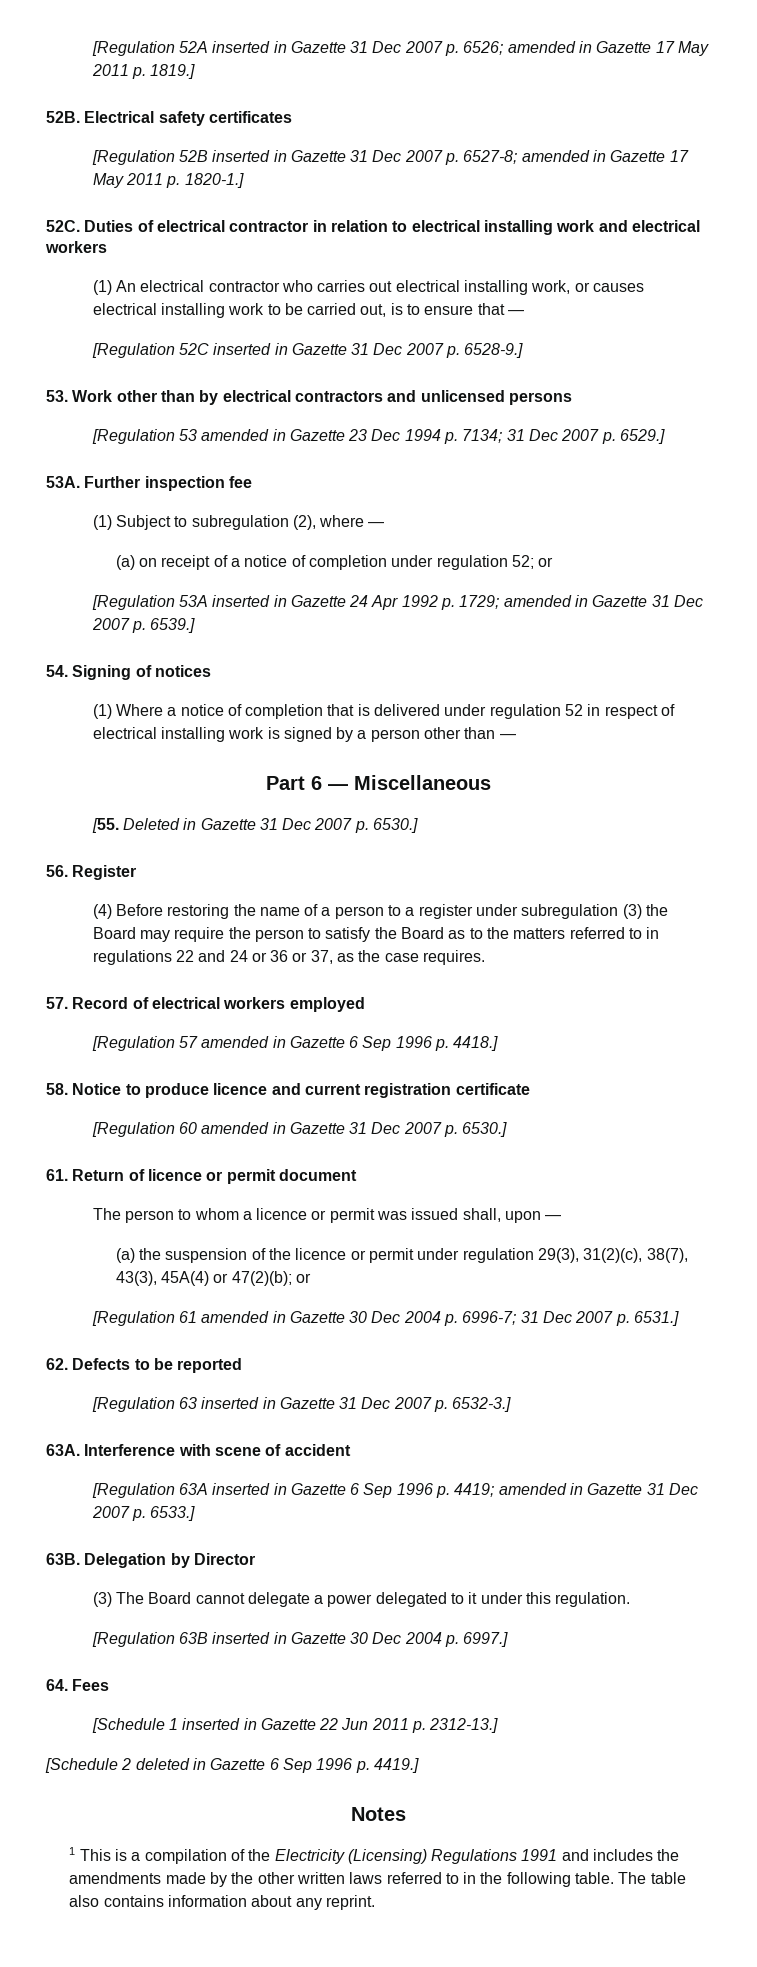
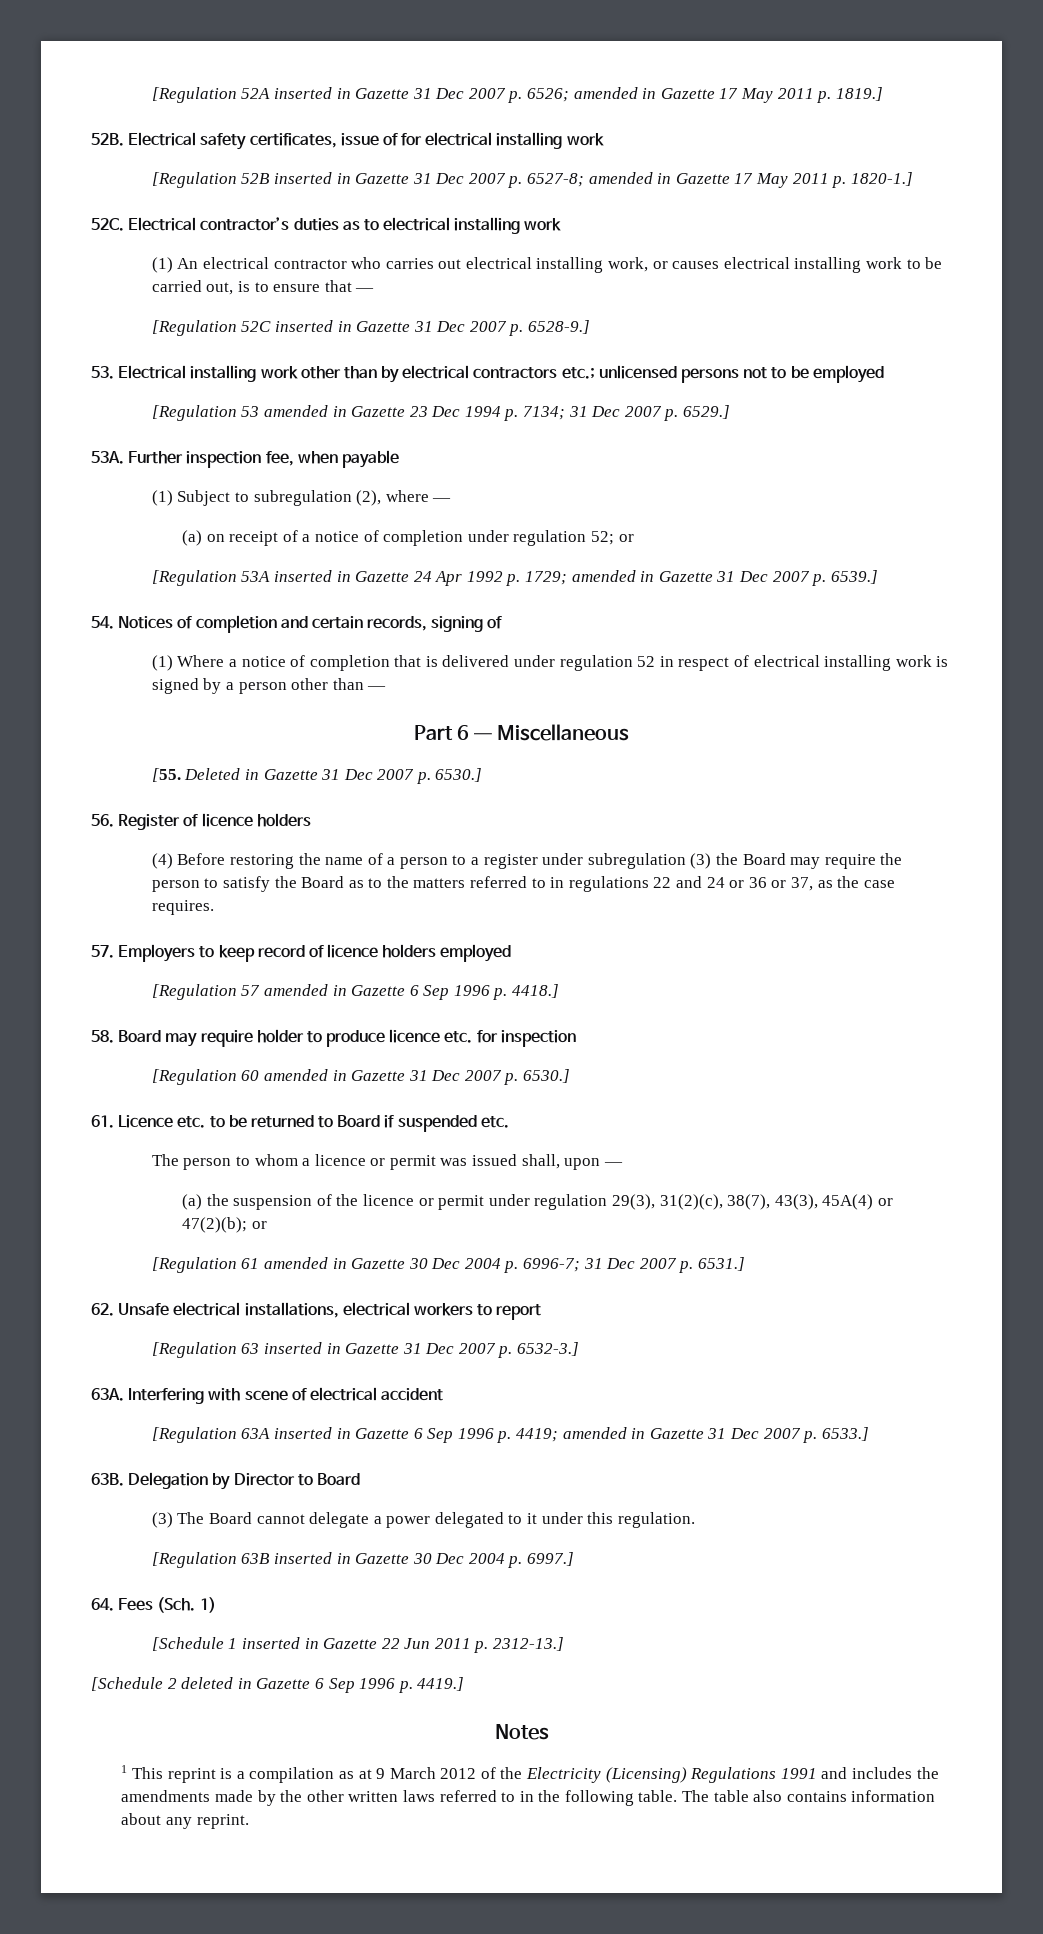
[208,111,292,123] certificates -> [249,132,604,149] certificates, issue of for electrical installing work
[84,220,388,232] Duties of electrical contractor in relation -> [128,217,360,231] Electrical contractor’s duties as
[598,220,700,232] [45,241,107,253] and electrical workers -> (562, 224) none
[72,390,113,402] Work -> [118,365,298,382] Electrical installing work
[387,390,417,402] and -> [561,367,595,379] etc.;
(572, 398) none -> [743,365,884,383] not to be employed
[228,476,252,488] fee -> [265,450,399,468] fee, when payable
[72,665,211,680] Signing of notices -> [118,615,503,633] Notices of completion and certain records, signing of
(137, 872) none -> [183,813,311,827] of licence holders
[72,997,286,1009] Record of electrical workers -> [118,944,437,962] Employers to keep record of licence holders
[72,1083,530,1098] Notice to produce licence and current registration certificate -> [118,1029,576,1047] Board may require holder to produce licence etc. for inspection
[72,1169,357,1184] Return of licence or permit document -> [118,1115,509,1132] Licence etc. to be returned to Board if suspended etc.
[72,1358,243,1373] Defects to be reported -> [118,1302,542,1320] Unsafe electrical installations, electrical workers to report
[84,1444,176,1456] Interference -> [128,1388,205,1404] Interfering
(282, 1450) none -> [309,1387,377,1401] electrical
(255, 1559) none -> [297,1473,360,1486] to Board
(110, 1685) none -> [157,1597,216,1613] (Sch. 1)
(111, 1855) none -> [167,1768,216,1783] reprint
(227, 1856) none -> [338,1767,477,1779] as at 9 March 2012

